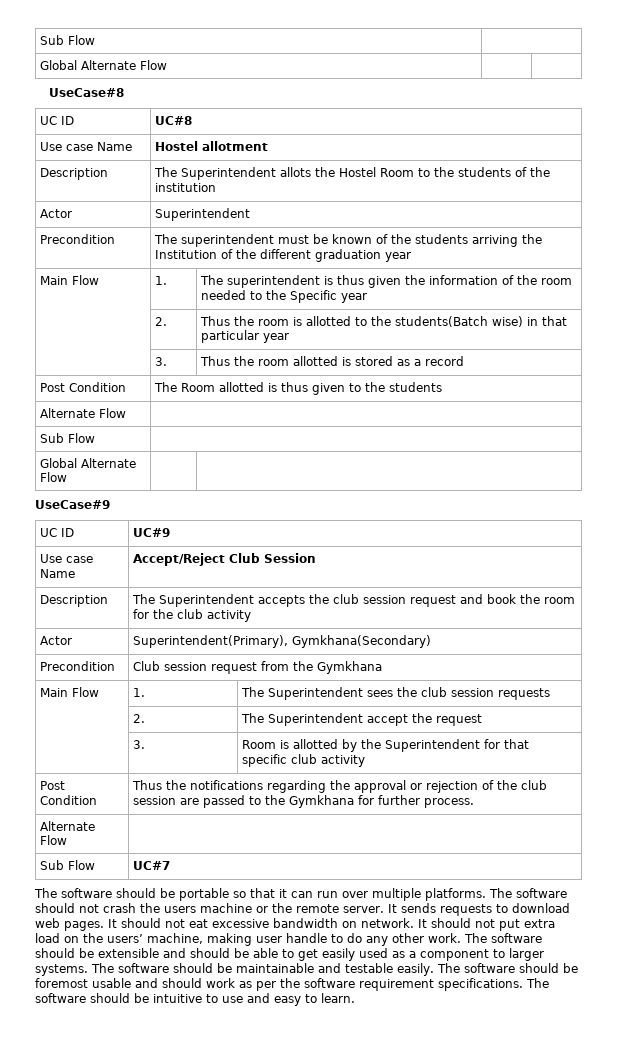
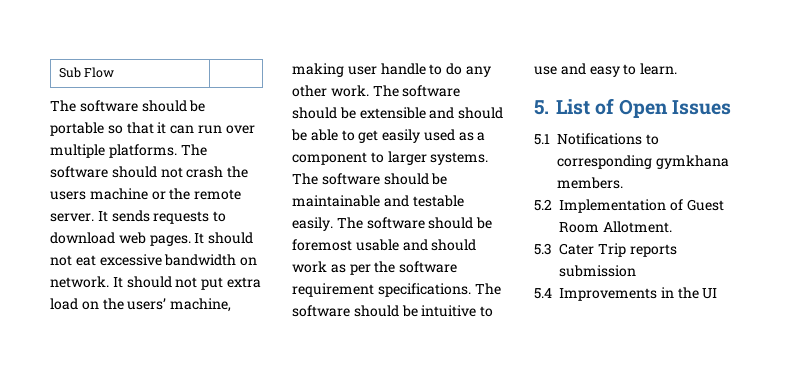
[39,35,95,45] [39,60,167,70] [49,88,125,97] [39,116,74,125] [154,116,192,125] [39,142,132,151] [154,141,268,151] [39,168,108,180] [153,167,550,180] [154,183,216,192] [39,209,72,218] [154,208,250,221] [39,234,115,244] [153,234,542,247] [154,249,411,262] [39,275,99,285] [154,276,167,285] [199,275,572,288] [200,290,367,303] [154,317,167,326] [199,316,567,327] [200,330,289,343] [154,357,167,366] [199,356,464,366] [39,382,126,392] [153,382,442,395] [39,408,126,418] [39,433,95,443] [39,458,136,468] [39,472,67,482] [35,500,110,509] [39,528,74,537] [132,528,170,537] [39,554,93,563] [39,569,75,578] [132,553,316,566] [39,595,108,607] [131,594,575,607] [132,609,251,622] [39,636,72,645] [132,635,431,648] [39,661,115,671] [132,661,382,674] [39,687,99,697] [132,688,145,697] [240,687,550,700] [132,714,145,723] [240,713,482,726] [132,740,145,749] [241,739,529,752] [241,754,365,767] [39,781,65,790] [39,795,97,805] [131,780,547,793] [132,795,474,808] [39,821,95,831] [39,835,67,845] [39,860,95,870] [132,861,170,870] Sub Flow | // Global Alternate Flow | | // UseCase#8 // UC ID | UC#8 // Use case Name | Hostel allotment // Description | The Superintendent allots the Hostel Room to the students of the institution // Actor | Superintendent // Precondition | The superintendent must be known of the students arriving the Institution of the different graduation year // Main Flow | 1. | The superintendent is thus given the information of the room needed to the Specific year // | 2. | Thus the room is allotted to the students(Batch wise) in that particular year // | 3. | Thus the room allotted is stored as a record // Post Condition | The Room allotted is thus given to the students // Alternate Flow | // Sub Flow | // Global Alternate Flow | | // UseCase#9 // UC ID | UC#9 // Use case Name | Accept/Reject Club Session // Description | The Superintendent accepts the club session request and book the room for the club activity // Actor | Superintendent(Primary), Gymkhana(Secondary) // Precondition | Club session request from the Gymkhana // Main Flow | 1. | The Superintendent sees the club session requests // | 2. | The Superintendent accept the request // | 3. | Room is allotted by the Superintendent for that specific club activity // Post Condition | Thus the notifications regarding the approval or rejection of the club session are passed to the Gymkhana for further process. // Alternate Flow | // Sub Flow | UC#7 -> [58,67,115,78] Sub Flow |
(355, 998) none -> [534,98,731,118] [534,133,659,145] [557,155,729,169] [557,177,623,189] [534,199,724,213] [559,221,672,233] [534,243,677,257] [559,265,636,277] [534,287,718,301] // 5. List of Open Issues // 5.1 Notifications to corresponding gymkhana members. // 5.2 Implementation of Guest Room Allotment. // 5.3 Cater Trip reports submission // 5.4 Improvements in the UI

